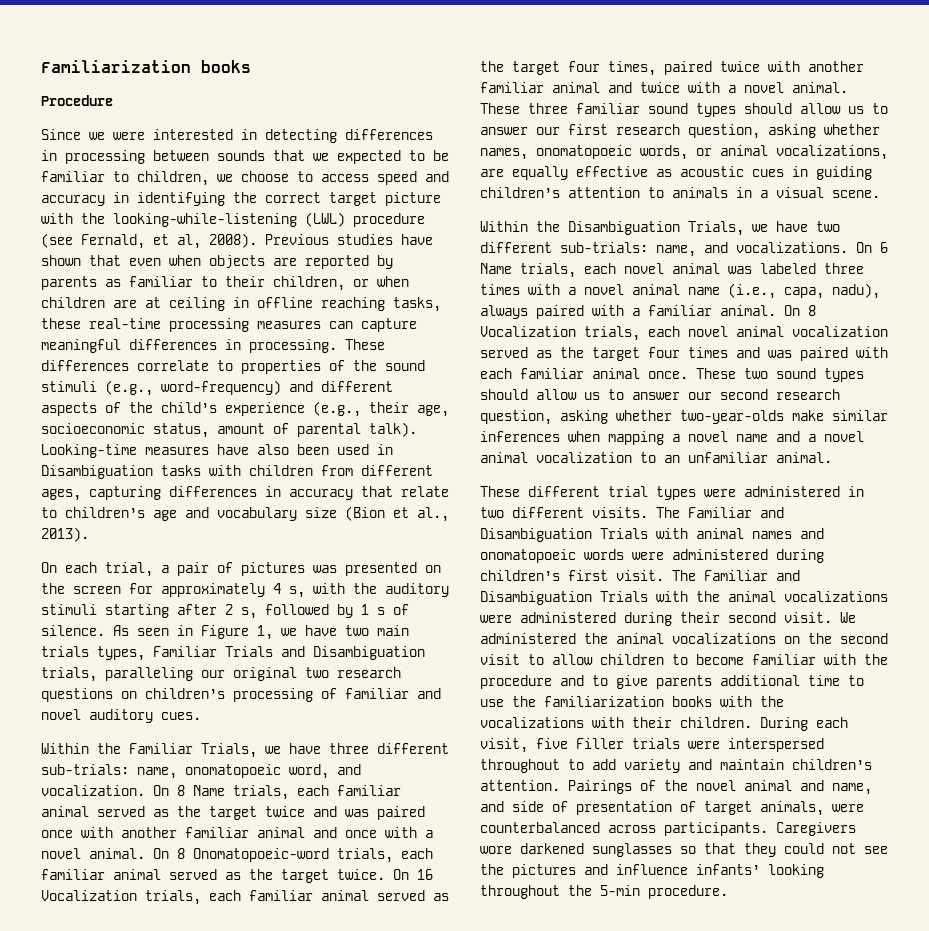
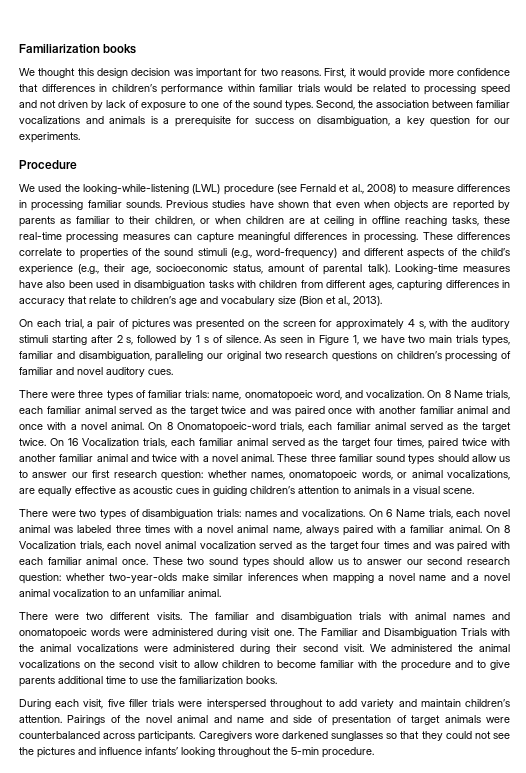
[41,95,113,106] [41,129,433,143] [41,150,449,164] [41,171,449,186] [41,192,441,206] [41,213,73,224] Procedure // Since we were interested in detecting differences in processing between sounds that we expected to be familiar to children, we choose to access speed and accuracy in identifying the correct target picture with -> [19,68,510,79] [19,84,511,95] [19,100,511,111] [19,116,510,127] [19,132,80,143] [19,160,77,169] [19,184,62,192] We thought this design decision was important for two reasons. First, it would provide more confidence that differences in children’s performance within familiar trials would be related to processing speed and not driven by lack of exposure to one of the sound types. Second, the association between familiar vocalizations and animals is a prerequisite for success on disambiguation, a key question for our experiments. // Procedure // We used
[81,233,257,249] Fernald, et al, 2008). -> [300,184,511,194] [19,200,162,211] Fernald et al., 2008) to measure differences in processing familiar sounds.
[41,465,153,479] Disambiguation -> [134,280,206,290] disambiguation
[153,646,425,660] [41,667,97,682] Familiar Trials and Disambiguation trials, -> [19,351,152,361] familiar and disambiguation,
[41,743,449,758] [41,764,129,775] Within the Familiar Trials, we have three different sub-trials: -> [19,390,210,401] There were three types of familiar trials:
[688,124,816,139] question, asking -> [161,470,204,481] question:
[480,221,840,236] [480,242,696,257] Within the Disambiguation Trials, we have two different sub-trials: name, -> [19,509,277,520] There were two types of disambiguation trials: names
[688,283,880,299] name (i.e., capa, nadu), -> [272,527,302,535] name,
[480,410,608,425] question, asking -> [19,573,61,584] question:
[480,486,864,500] [480,507,784,518] [480,528,648,542] These different trial types were administered in two different visits. The Familiar and Disambiguation Trials -> [19,612,382,622] There were two different visits. The familiar and disambiguation trials
[480,570,664,581] children’s first visit. -> [251,628,294,636] visit one.
[672,696,784,707] [480,717,752,728] books with the vocalizations with their children. -> [246,676,277,684] books. //
[576,738,624,749] Filler -> [128,699,148,707] filler
[832,783,872,795] name, -> [237,717,265,723] name
[760,801,824,816] animals, -> [444,715,481,723] animals

